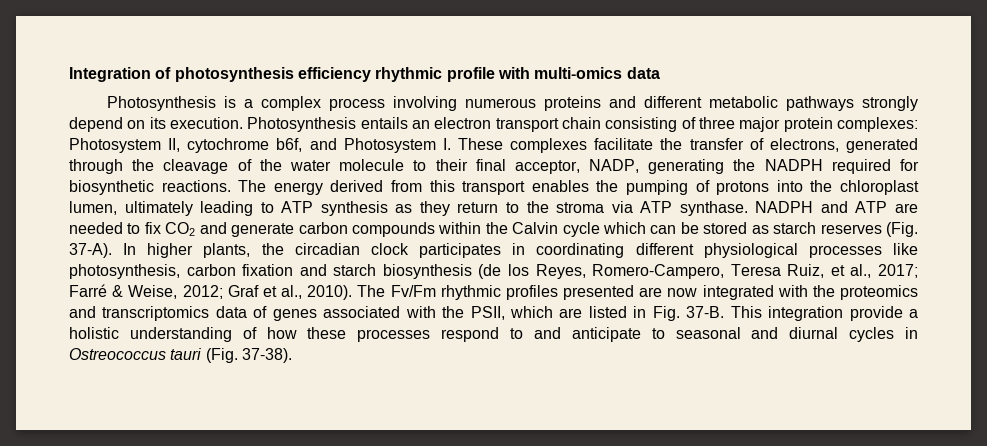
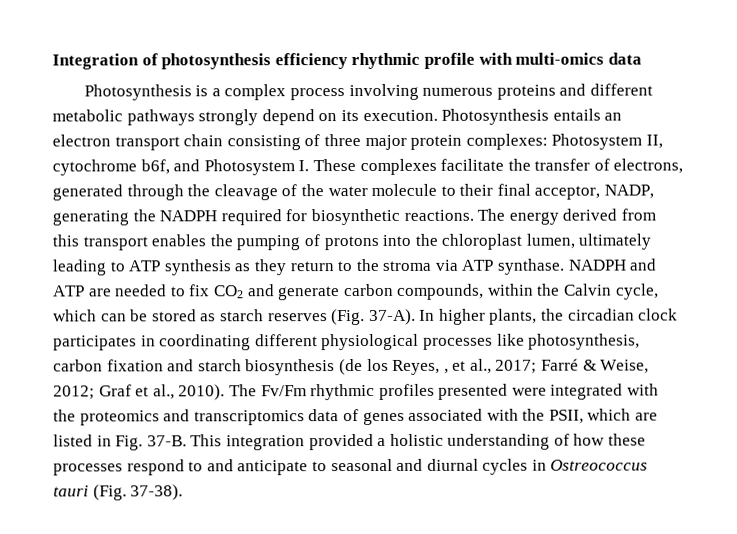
[351,222,435,237] compounds -> [397,283,485,300] compounds,
[562,222,600,237] cycle -> [615,283,659,300] cycle,
[592,264,825,279] Romero-Campero, Teresa Ruiz, -> [443,368,449,374] ,
[639,287,698,297] are now -> [511,387,547,396] were
[849,306,903,321] provide -> [308,433,374,451] provided

